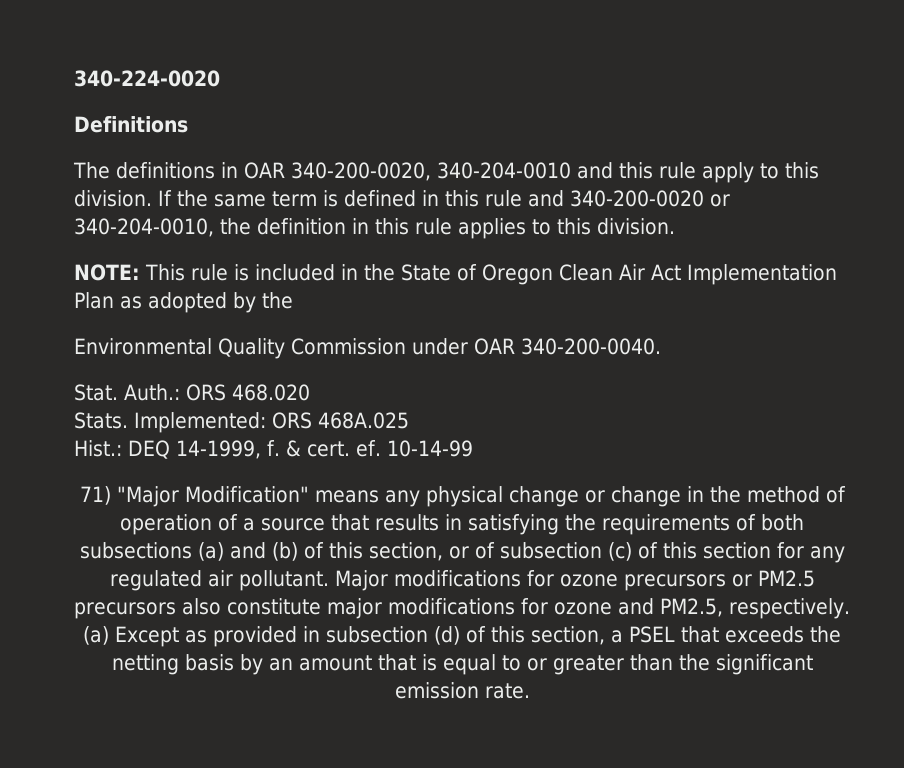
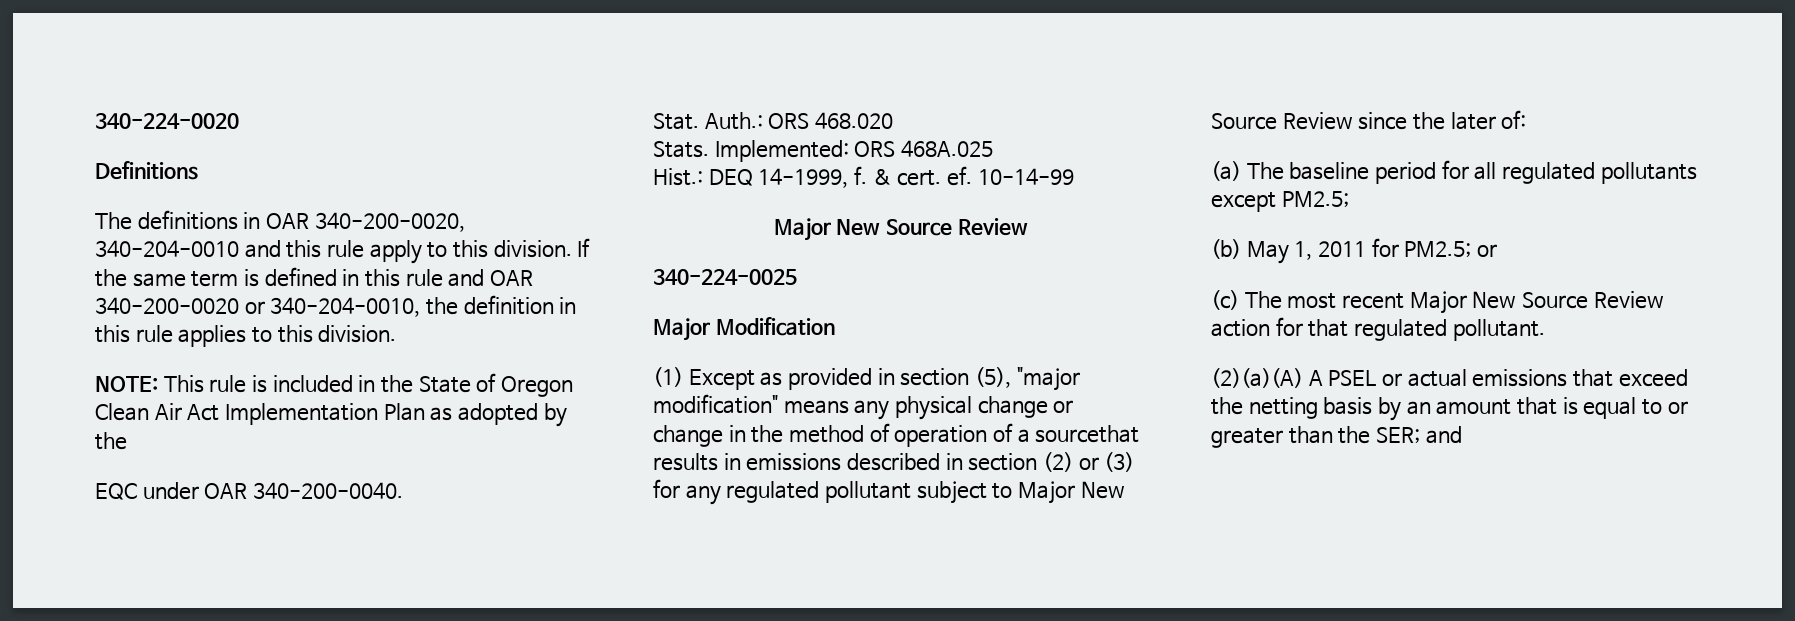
(564, 198) none -> [489,270,533,286] OAR
[74,338,406,359] Environmental Quality Commission -> [95,483,137,500] EQC
[79,486,309,507] 71) "Major Modification" -> [773,218,1028,241] [653,269,797,285] [653,317,835,341] [653,367,1080,391] [653,394,778,414] Major New Source Review // 340-224-0025 // Major Modification // (1) Except as provided in section (5), "major modification"
[261,514,804,535] [79,542,845,563] [109,570,815,591] [74,598,851,619] [83,626,804,647] source that results in satisfying the requirements of both subsections (a) and (b) of this section, or of subsection (c) of this section for any regulated air pollutant. Major modifications for ozone precursors or PM2.5 precursors also constitute major modifications for ozone and PM2.5, respectively. (a) Except as provided in subsection (d) of this section, a PSEL that exceeds -> [1035,425,1140,443] [653,452,1135,472] [653,479,1125,505] [1211,110,1527,130] [1211,160,1697,184] [1211,191,1349,212] [1211,238,1498,264] [1211,290,1664,314] [1211,317,1545,341] [1211,368,1688,388] sourcethat results in emissions described in section (2) or (3) for any regulated pollutant subject to Major New Source Review since the later of: // (a) The baseline period for all regulated pollutants except PM2.5; // (b) May 1, 2011 for PM2.5; or // (c) The most recent Major New Source Review action for that regulated pollutant. // (2)(a)(A) A PSEL or actual emissions that exceed
[715,654,813,675] [394,682,530,699] significant emission rate. -> [1375,426,1462,444] SER; and

